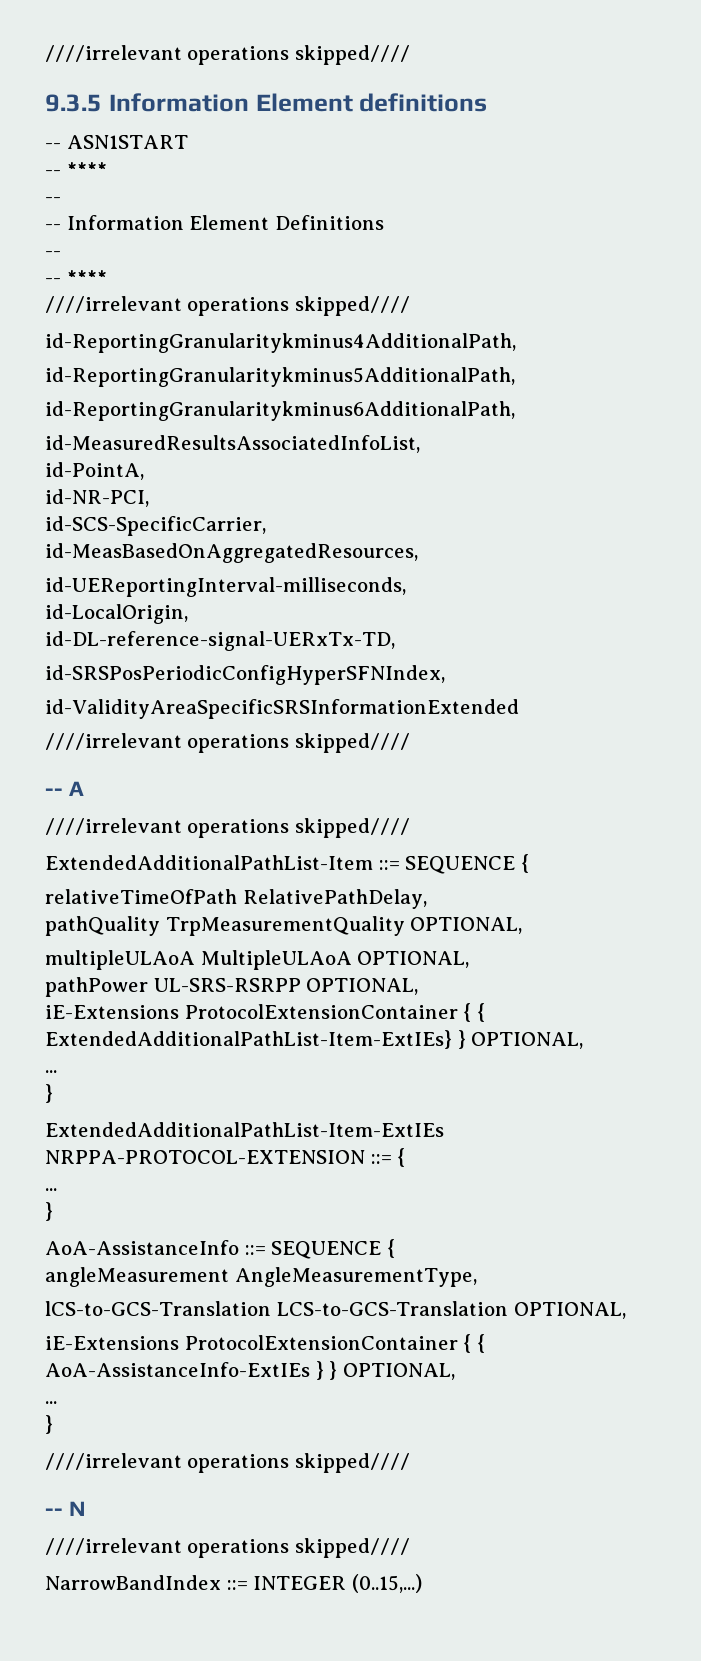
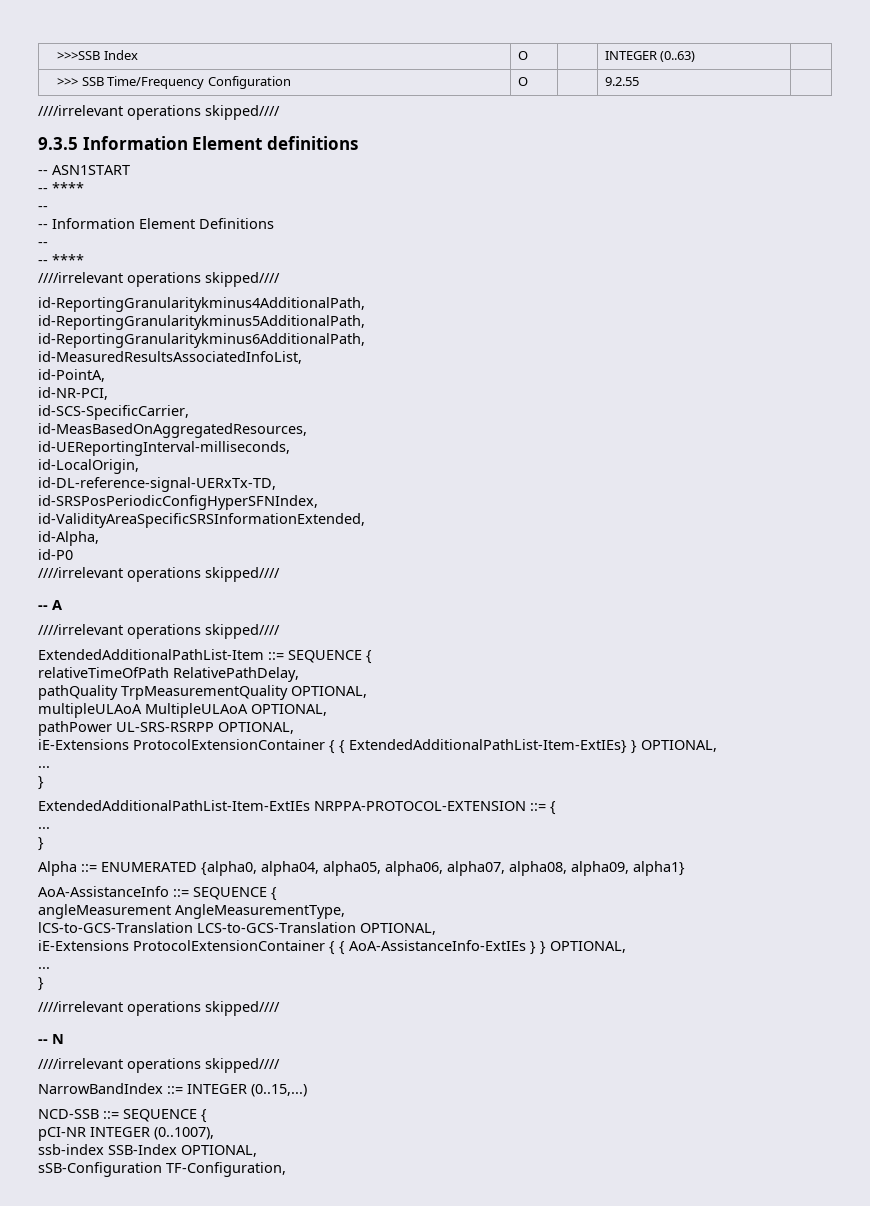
(45, 53) none -> [57,50,138,60] [517,51,528,60] [604,51,696,62] [57,76,291,89] [517,77,528,86] [604,77,639,86] >>>SSB Index | O | | INTEGER (0..63) | // >>> SSB Time/Frequency Configuration | O | | 9.2.55 | //
[45,699,519,719] id-ValidityAreaSpecificSRSInformationExtended -> [38,513,365,528] [38,531,99,546] [38,549,73,560] id-ValidityAreaSpecificSRSInformationExtended, // id-Alpha, // id-P0
(53, 1211) none -> [38,861,685,876] // Alpha ::= ENUMERATED {alpha0, alpha04, alpha05, alpha06, alpha07, alpha08, alpha09, alpha1}
(422, 1583) none -> [38,1109,207,1123] [38,1127,214,1141] [38,1144,257,1157] [38,1162,286,1177] // NCD-SSB ::= SEQUENCE { // pCI-NR INTEGER (0..1007), // ssb-index SSB-Index OPTIONAL, // sSB-Configuration TF-Configuration,

